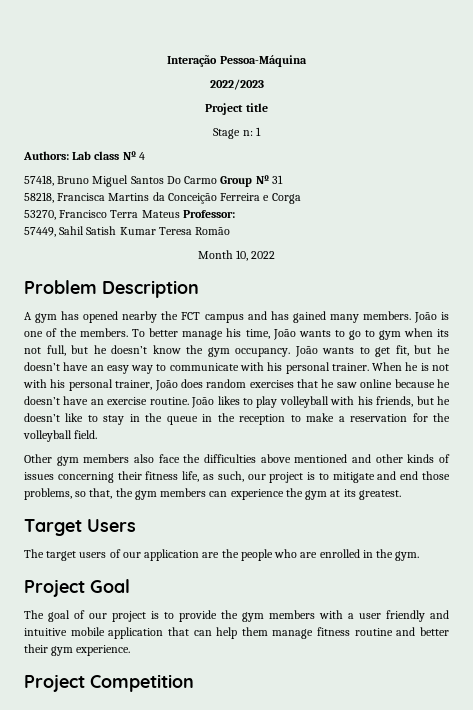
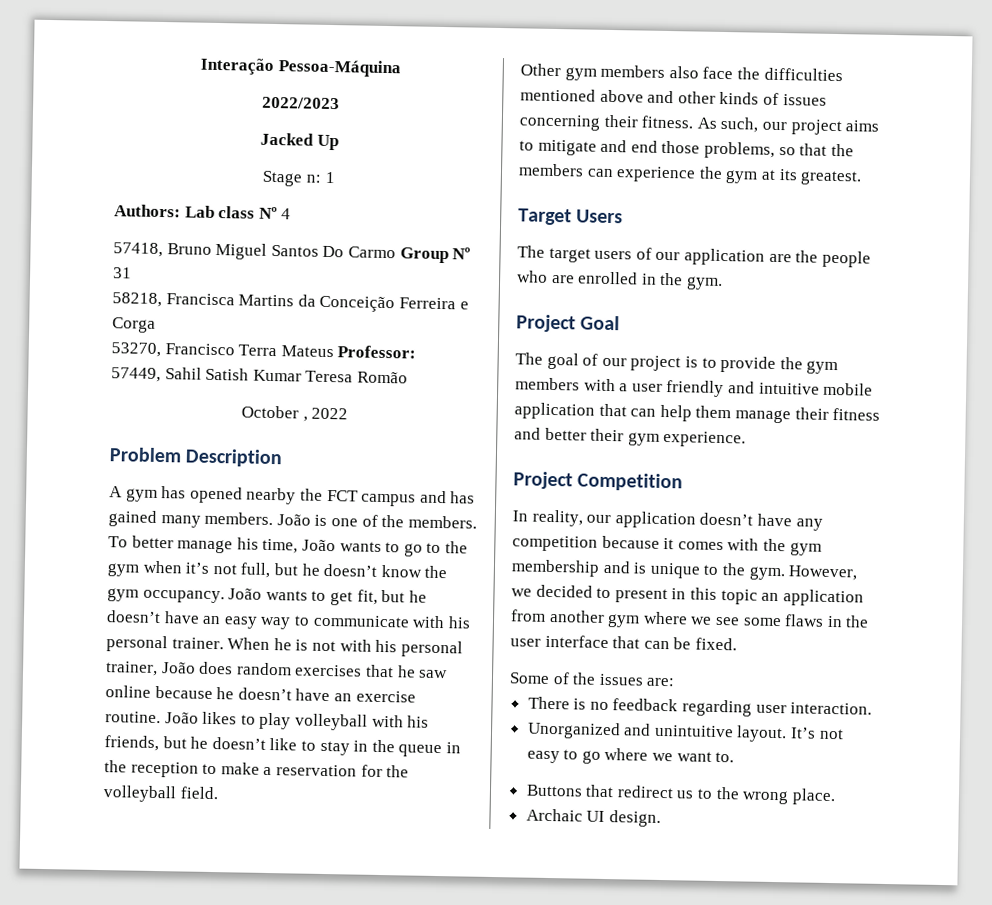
[205,103,268,115] Project title -> [260,132,339,151] Jacked Up
[197,250,248,261] Month 10, -> [240,405,308,422] October ,
(375, 333) none -> [444,541,468,554] the
[437,329,449,337] its -> [185,562,210,574] it’s
[260,454,348,463] above mentioned -> [520,88,644,103] mentioned above
[145,471,214,482] fitness life, as -> [641,115,717,129] fitness. As
[307,472,316,480] is -> [845,120,880,132] aims
[89,488,157,500] that, the gym -> [799,143,854,157] that the
[317,627,393,636] fitness routine -> [794,407,881,421] their fitness
(194, 683) none -> [512,509,823,531] [512,535,822,556] [511,559,859,581] [511,584,864,607] [510,609,870,628] [510,634,737,651] [509,672,676,687] [527,696,873,717] [526,721,844,743] [526,747,735,764] [525,784,836,806] [525,808,661,827] // In reality, our application doesn’t have any competition because it comes with the gym membership and is unique to the gym. However, we decided to present in this topic an application from another gym where we see some flaws in the user interface that can be fixed. // Some of the issues are: // There is no feedback regarding user interaction. // Unorganized and unintuitive layout. It’s not easy to go where we want to. // Buttons that redirect us to the wrong place. // Archaic UI design.

